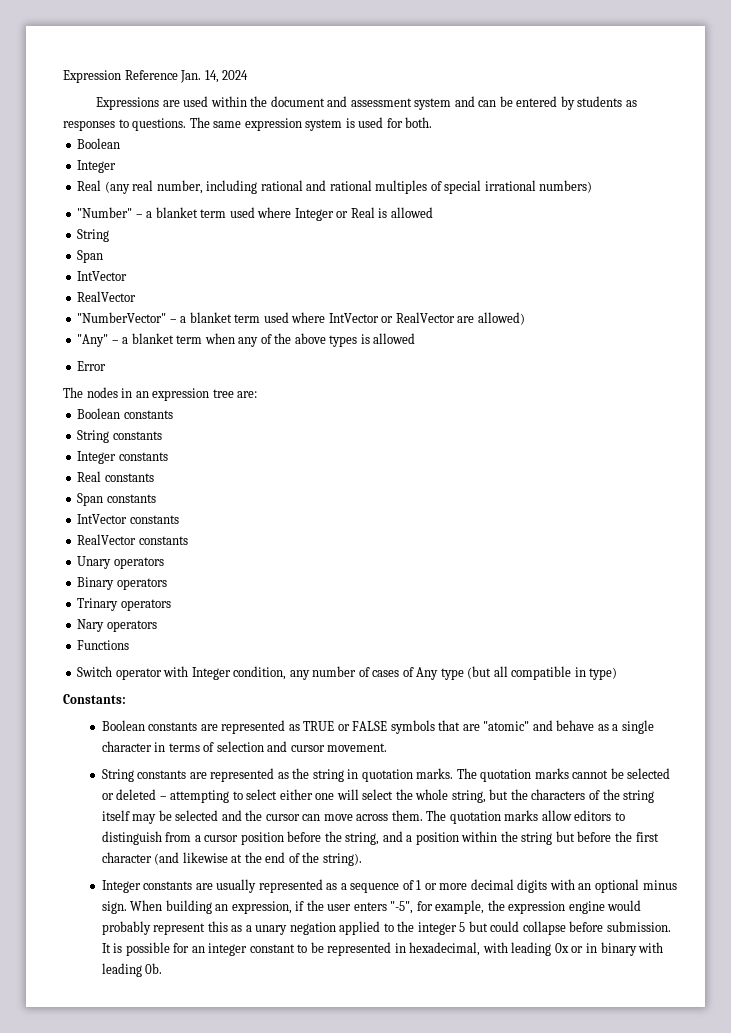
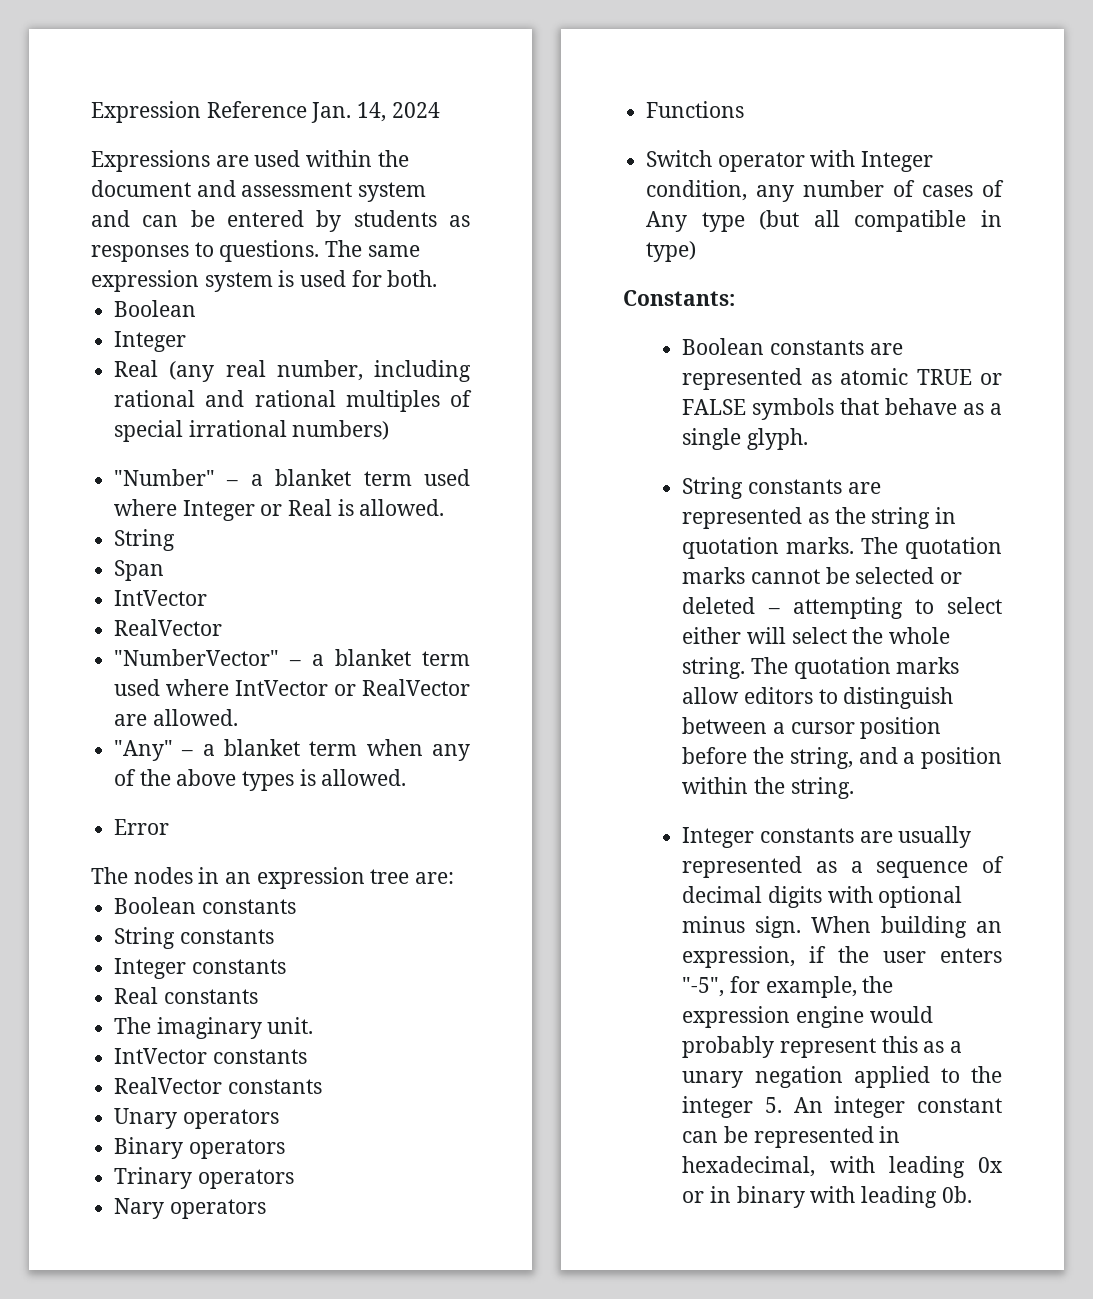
[390,207,433,218] allowed -> [359,499,445,516] allowed.
[477,312,525,325] allowed) -> [152,709,238,726] allowed.
[373,333,416,344] allowed -> [321,769,407,786] allowed.
[77,493,156,506] Span constants -> [114,1017,314,1039] The imaginary unit.
(300, 727) none -> [840,368,909,385] atomic
[462,720,553,731] are "atomic" and -> (880, 406) none
[101,741,388,752] character in terms of selection and cursor movement. -> [746,428,808,450] glyph.
[315,793,335,800] one -> (742, 635) none
[451,789,655,803] [101,810,423,824] string, but the characters of the string itself may be selected and the cursor can move across them. -> [682,657,746,679] string.
[165,832,192,842] from -> [682,717,768,734] between
[521,831,659,845] [101,852,362,866] string but before the first character (and likewise at the end of the string). -> [790,777,854,799] string.
[416,880,468,890] 1 or more -> (1004, 864) none
[578,883,592,890] an -> (873, 894) none
[459,921,671,935] [101,942,205,956] 5 but could collapse before submission. It is possible for an -> [764,1097,823,1113] 5. An
[297,944,308,953] to -> [682,1131,719,1143] can

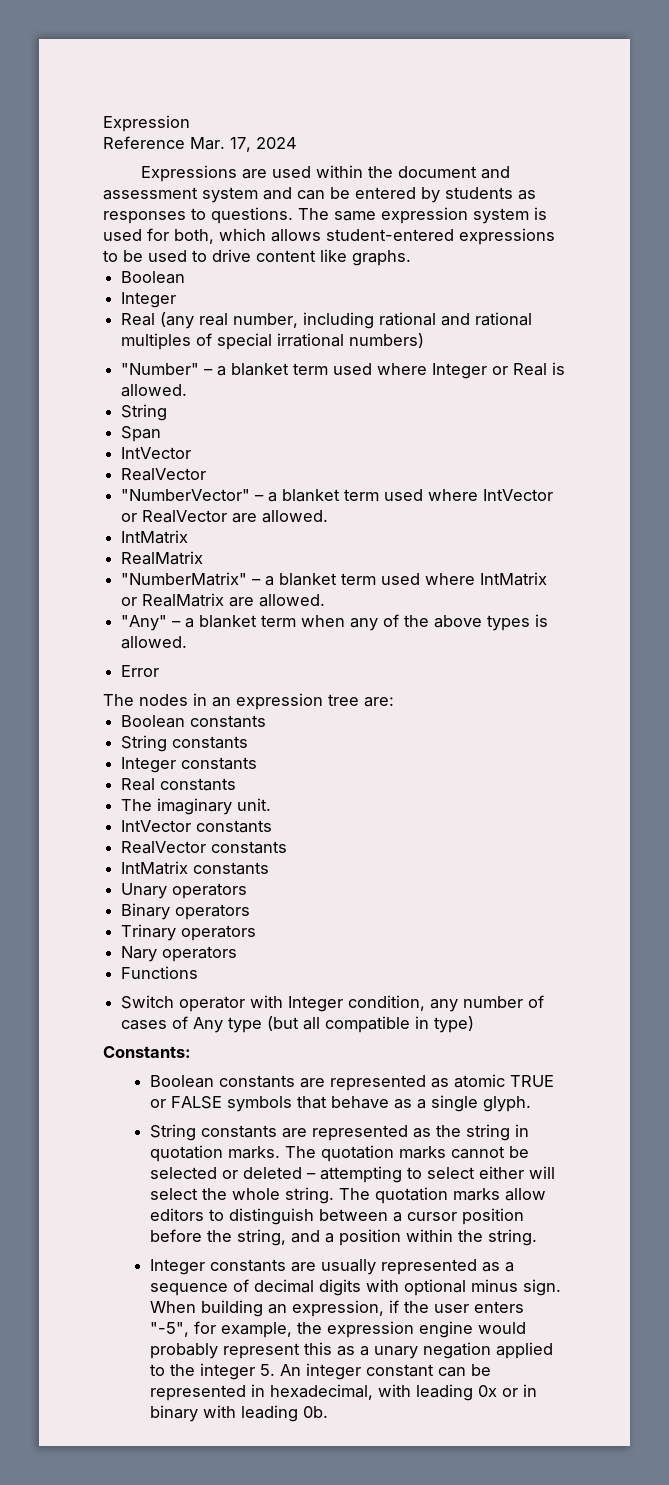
[206,101,387,123] Reference Jan. 14, -> [103,136,251,152] // Reference Mar. 17,
[387,270,438,287] both. -> [174,228,555,245] [103,249,411,266] both, which allows student-entered expressions to be used to drive content like graphs.
(238, 717) none -> [121,530,189,544] [121,551,204,565] [121,572,548,586] [121,593,326,607] // IntMatrix // RealMatrix // "NumberMatrix" – a blanket term used where IntMatrix or RealMatrix are allowed.
(322, 1086) none -> [121,861,270,875] // IntMatrix constants

